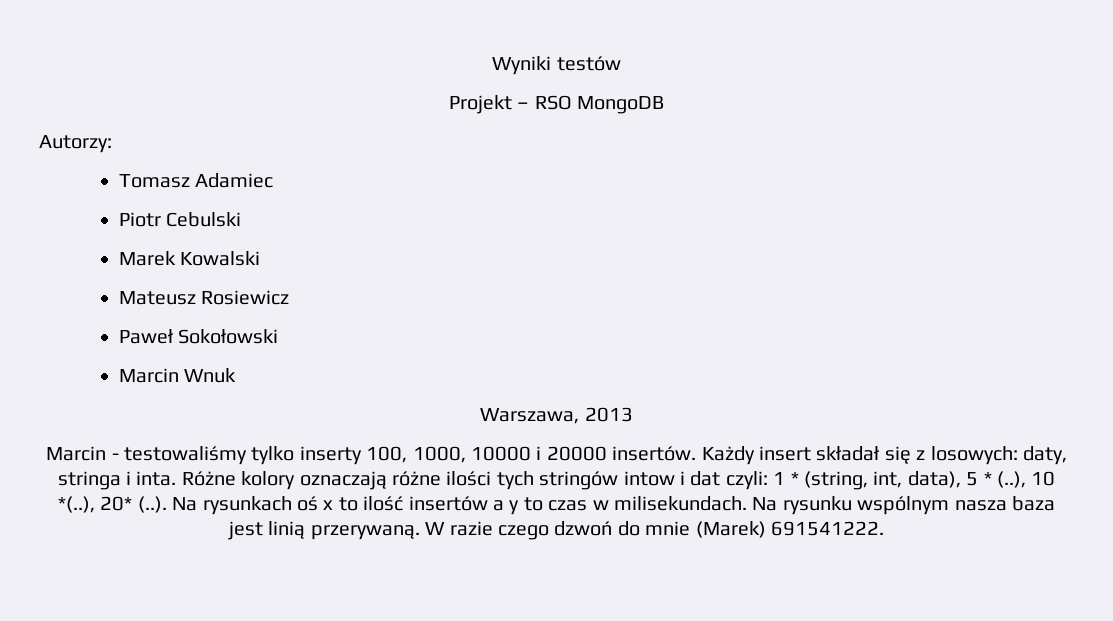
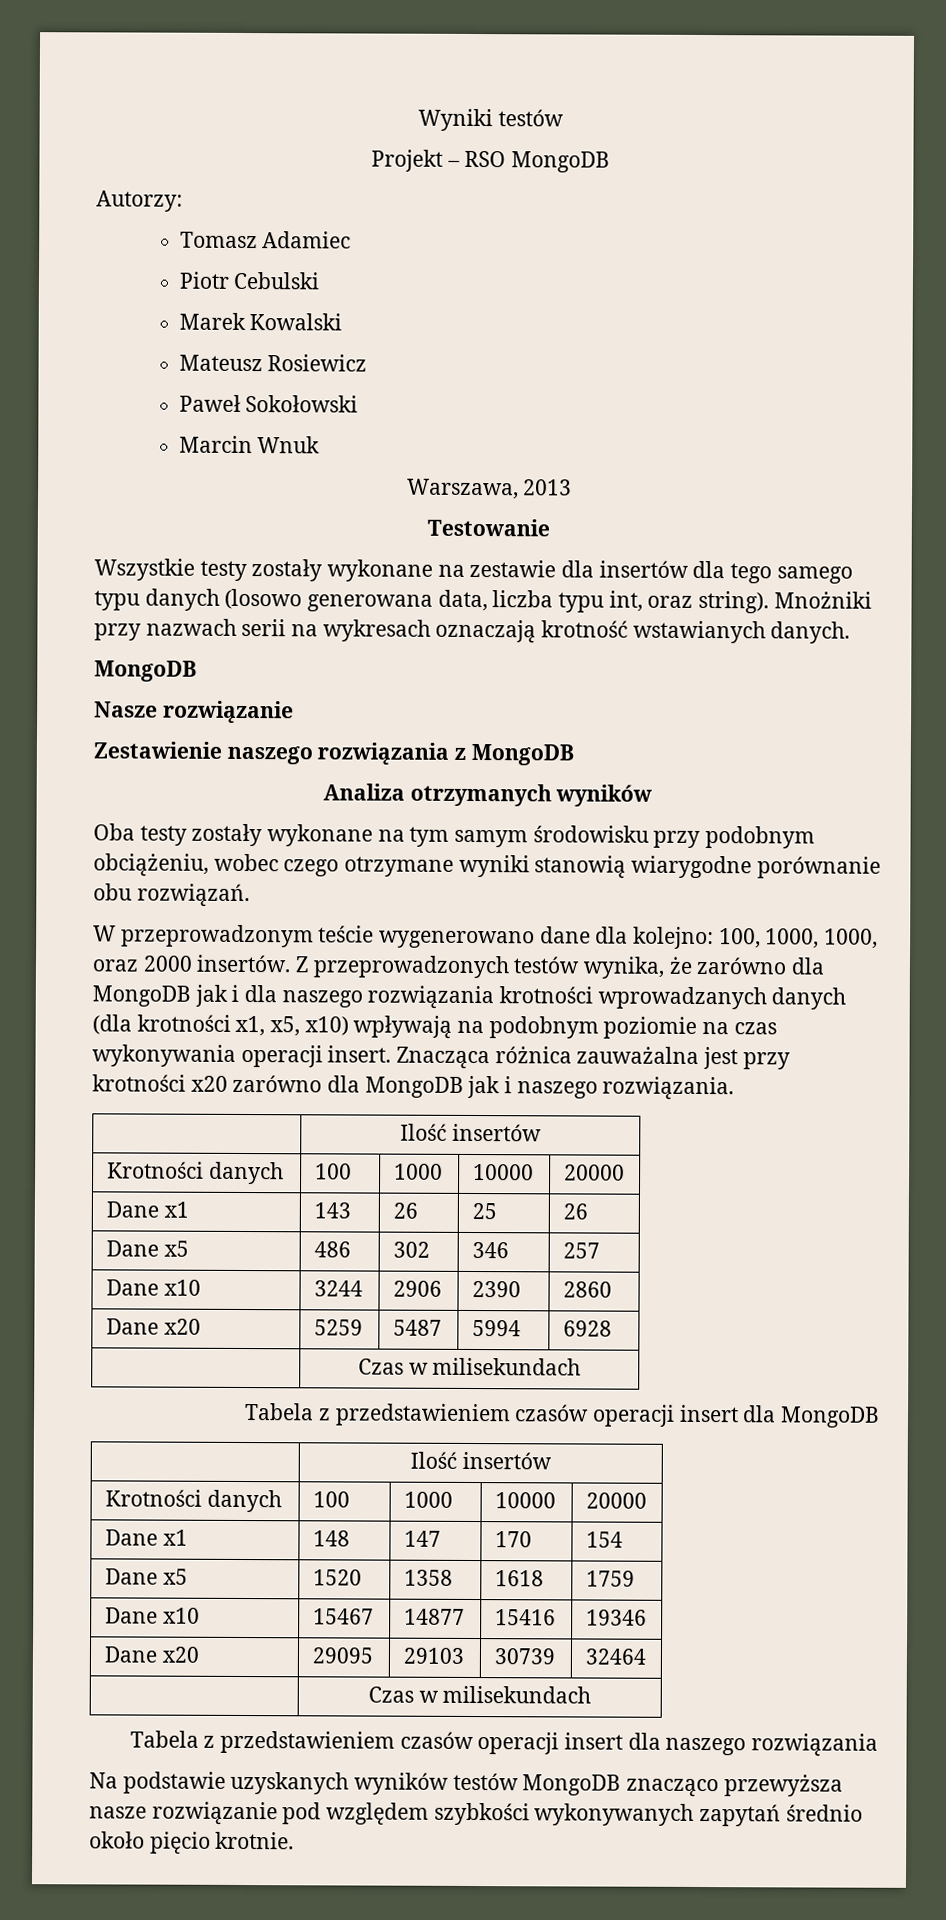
[46,446,1067,465] [57,471,1056,490] [58,496,1055,515] [228,521,884,540] Marcin - testowaliśmy tylko inserty 100, 1000, 10000 i 20000 insertów. Każdy insert składał się z losowych: daty, stringa i inta. Różne kolory oznaczają różne ilości tych stringów intow i dat czyli: 1 * (string, int, data), 5 * (..), 10 *(..), 20* (..). Na rysunkach oś x to ilość insertów a y to czas w milisekundach. Na rysunku wspólnym nasza baza jest linią przerywaną. W razie czego dzwoń do mnie (Marek) 691541222. -> [427,518,550,537] [94,558,853,584] [94,588,872,614] [94,618,851,644] [94,660,197,682] [94,700,294,724] [93,741,574,766] [322,783,653,807] [93,823,816,849] [93,853,881,879] [93,883,250,908] [93,924,879,950] [92,954,826,979] [92,984,847,1010] [92,1014,777,1039] [92,1044,790,1070] [92,1074,735,1101] [400,1123,542,1142] [106,1161,284,1185] [314,1163,352,1180] [393,1163,443,1180] [472,1163,534,1181] [563,1164,625,1181] [105,1201,189,1218] [313,1202,351,1219] [392,1202,418,1219] [471,1202,497,1220] [562,1203,588,1220] [105,1240,189,1257] [313,1241,351,1258] [392,1241,430,1258] [471,1241,509,1259] [562,1242,600,1259] [105,1279,201,1296] [313,1280,363,1297] [392,1280,442,1297] [471,1280,521,1298] [562,1281,612,1298] [105,1318,201,1335] [313,1319,363,1336] [392,1319,442,1336] [471,1319,521,1337] [562,1320,612,1337] [357,1357,582,1376] [244,1403,880,1428] [410,1451,552,1470] [104,1489,282,1513] [312,1491,350,1508] [403,1491,453,1508] [494,1492,556,1509] [585,1492,647,1509] [104,1529,188,1546] [312,1530,350,1547] [403,1530,441,1547] [494,1531,532,1548] [585,1531,623,1548] [104,1568,188,1585] [312,1569,362,1586] [403,1569,453,1586] [494,1570,544,1587] [585,1570,635,1587] [104,1607,200,1624] [312,1608,374,1625] [403,1608,465,1625] [494,1609,556,1626] [585,1609,647,1626] [103,1646,200,1663] [311,1647,373,1664] [402,1647,464,1664] [493,1648,555,1665] [584,1648,646,1665] [367,1685,592,1704] [129,1730,878,1757] [89,1771,843,1798] [89,1801,863,1827] [89,1831,295,1854] Testowanie // Wszystkie testy zostały wykonane na zestawie dla insertów dla tego samego typu danych (losowo generowana data, liczba typu int, oraz string). Mnożniki przy nazwach serii na wykresach oznaczają krotność wstawianych danych. // MongoDB // Nasze rozwiązanie // Zestawienie naszego rozwiązania z MongoDB // Analiza otrzymanych wyników // Oba testy zostały wykonane na tym samym środowisku przy podobnym obciążeniu, wobec czego otrzymane wyniki stanowią wiarygodne porównanie obu rozwiązań. // W przeprowadzonym teście wygenerowano dane dla kolejno: 100, 1000, 1000, oraz 2000 insertów. Z przeprowadzonych testów wynika, że zarówno dla MongoDB jak i dla naszego rozwiązania krotności wprowadzanych danych (dla krotności x1, x5, x10) wpływają na podobnym poziomie na czas wykonywania operacji insert. Znacząca różnica zauważalna jest przy krotności x20 zarówno dla MongoDB jak i naszego rozwiązania. // | Ilość insertów // Krotności danych | 100 | 1000 | 10000 | 20000 // Dane x1 | 143 | 26 | 25 | 26 // Dane x5 | 486 | 302 | 346 | 257 // Dane x10 | 3244 | 2906 | 2390 | 2860 // Dane x20 | 5259 | 5487 | 5994 | 6928 // | Czas w milisekundach // Tabela z przedstawieniem czasów operacji insert dla MongoDB // | Ilość insertów // Krotności danych | 100 | 1000 | 10000 | 20000 // Dane x1 | 148 | 147 | 170 | 154 // Dane x5 | 1520 | 1358 | 1618 | 1759 // Dane x10 | 15467 | 14877 | 15416 | 19346 // Dane x20 | 29095 | 29103 | 30739 | 32464 // | Czas w milisekundach // Tabela z przedstawieniem czasów operacji insert dla naszego rozwiązania // Na podstawie uzyskanych wyników testów MongoDB znacząco przewyższa nasze rozwiązanie pod względem szybkości wykonywanych zapytań średnio około pięcio krotnie.

